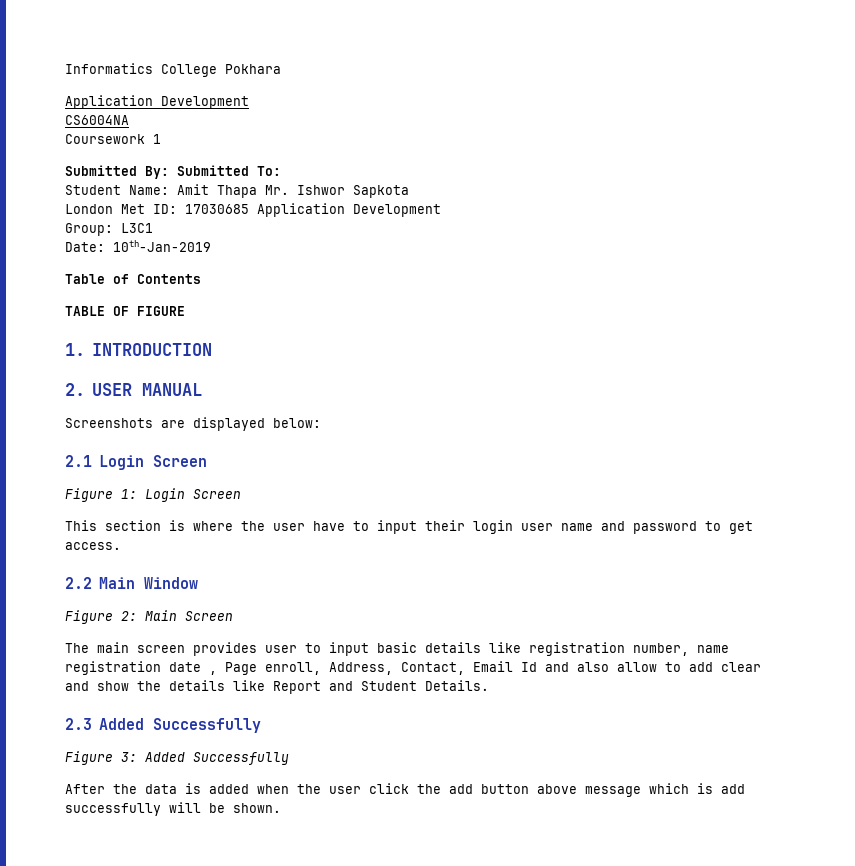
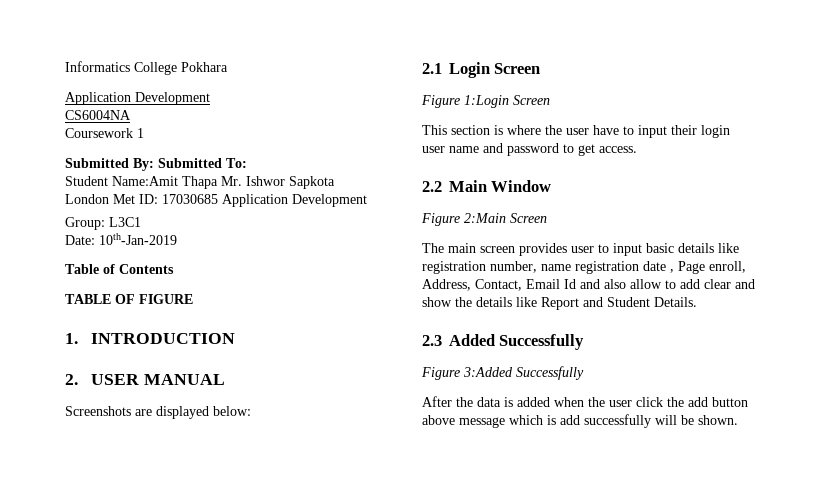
[129,184,209,195] Name: Amit -> [112,176,178,186] Name:Amit
[121,488,185,502] 1: Login -> [464,95,509,108] 1:Login
[121,610,177,621] 2: Main -> [464,213,506,223] 2:Main
[121,752,185,762] 3: Added -> [463,367,513,377] 3:Added

